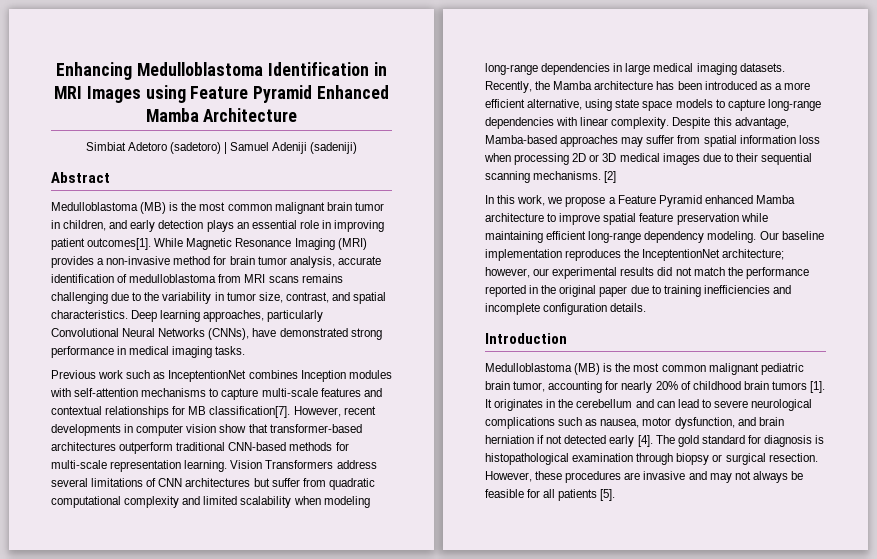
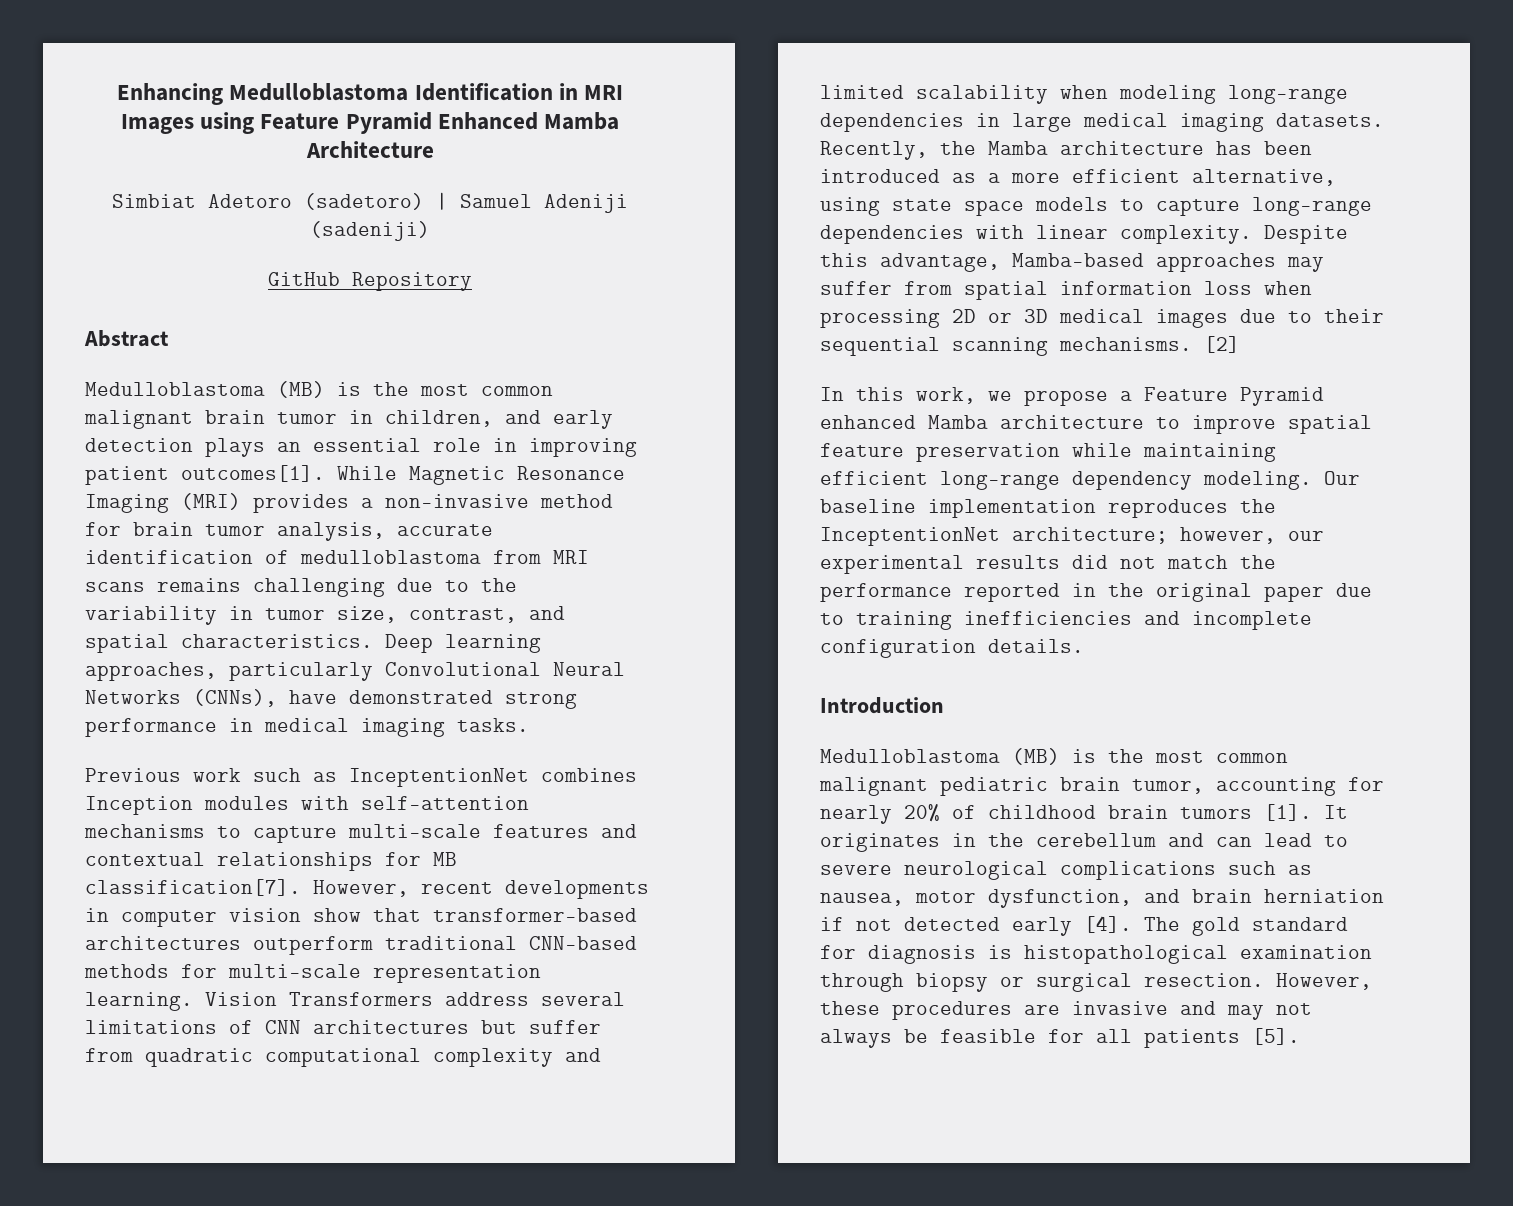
(358, 148) none -> [268,272,472,291] // GitHub Repository

